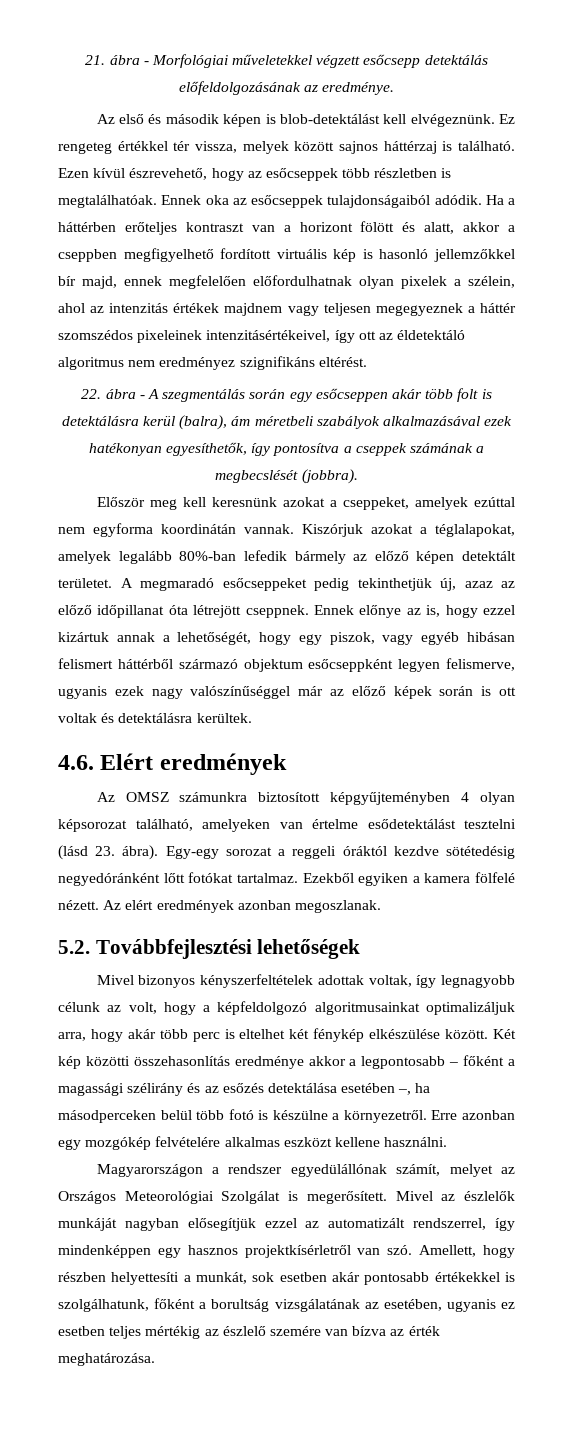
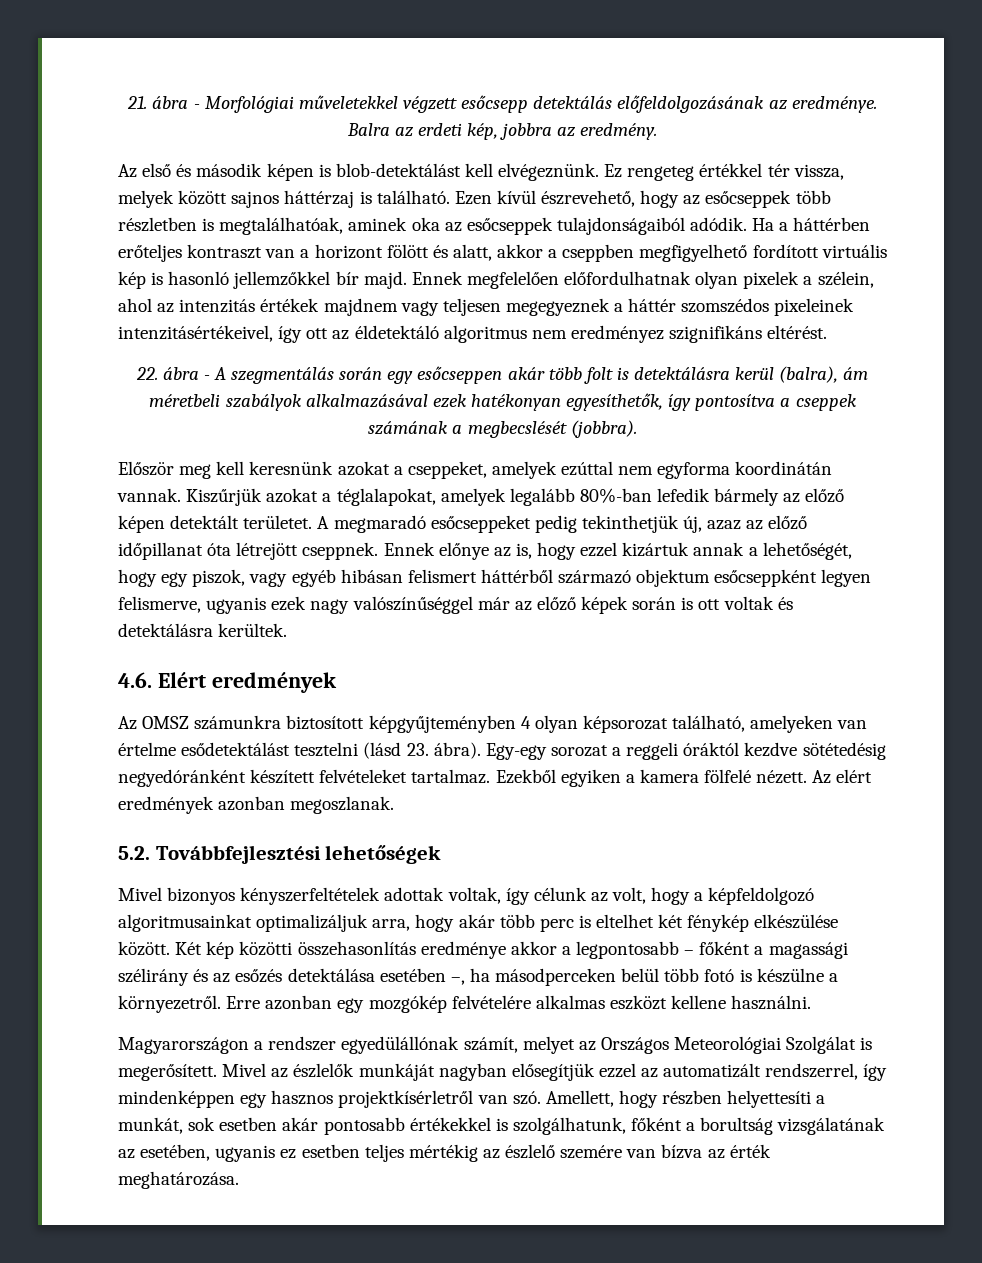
(395, 88) none -> [346,123,658,140] Balra az erdeti kép, jobbra az eredmény.
[58,195,202,208] megtalálhatóak. Ennek -> [219,217,408,235] megtalálhatóak, aminek
[82,276,162,289] majd, ennek -> [363,271,463,289] majd. Ennek
[302,524,363,537] Kiszórjuk -> [186,488,263,506] Kiszűrjük
[163,872,234,883] lőtt fotókat -> [250,769,408,784] készített felvételeket
[441,975,515,988] legnagyobb -> (530, 896) none

